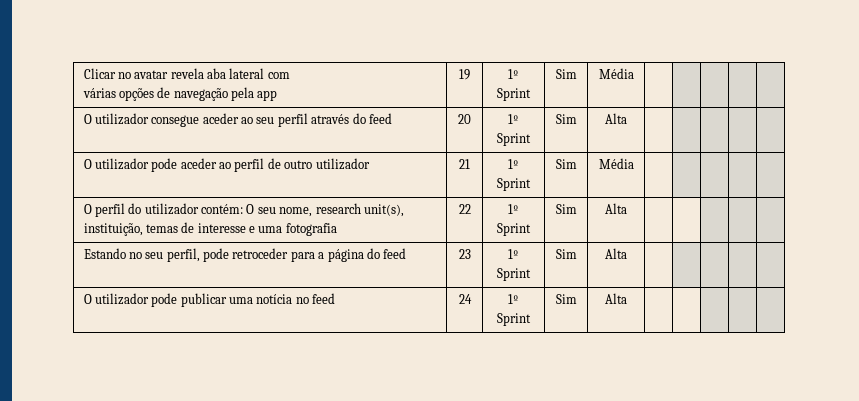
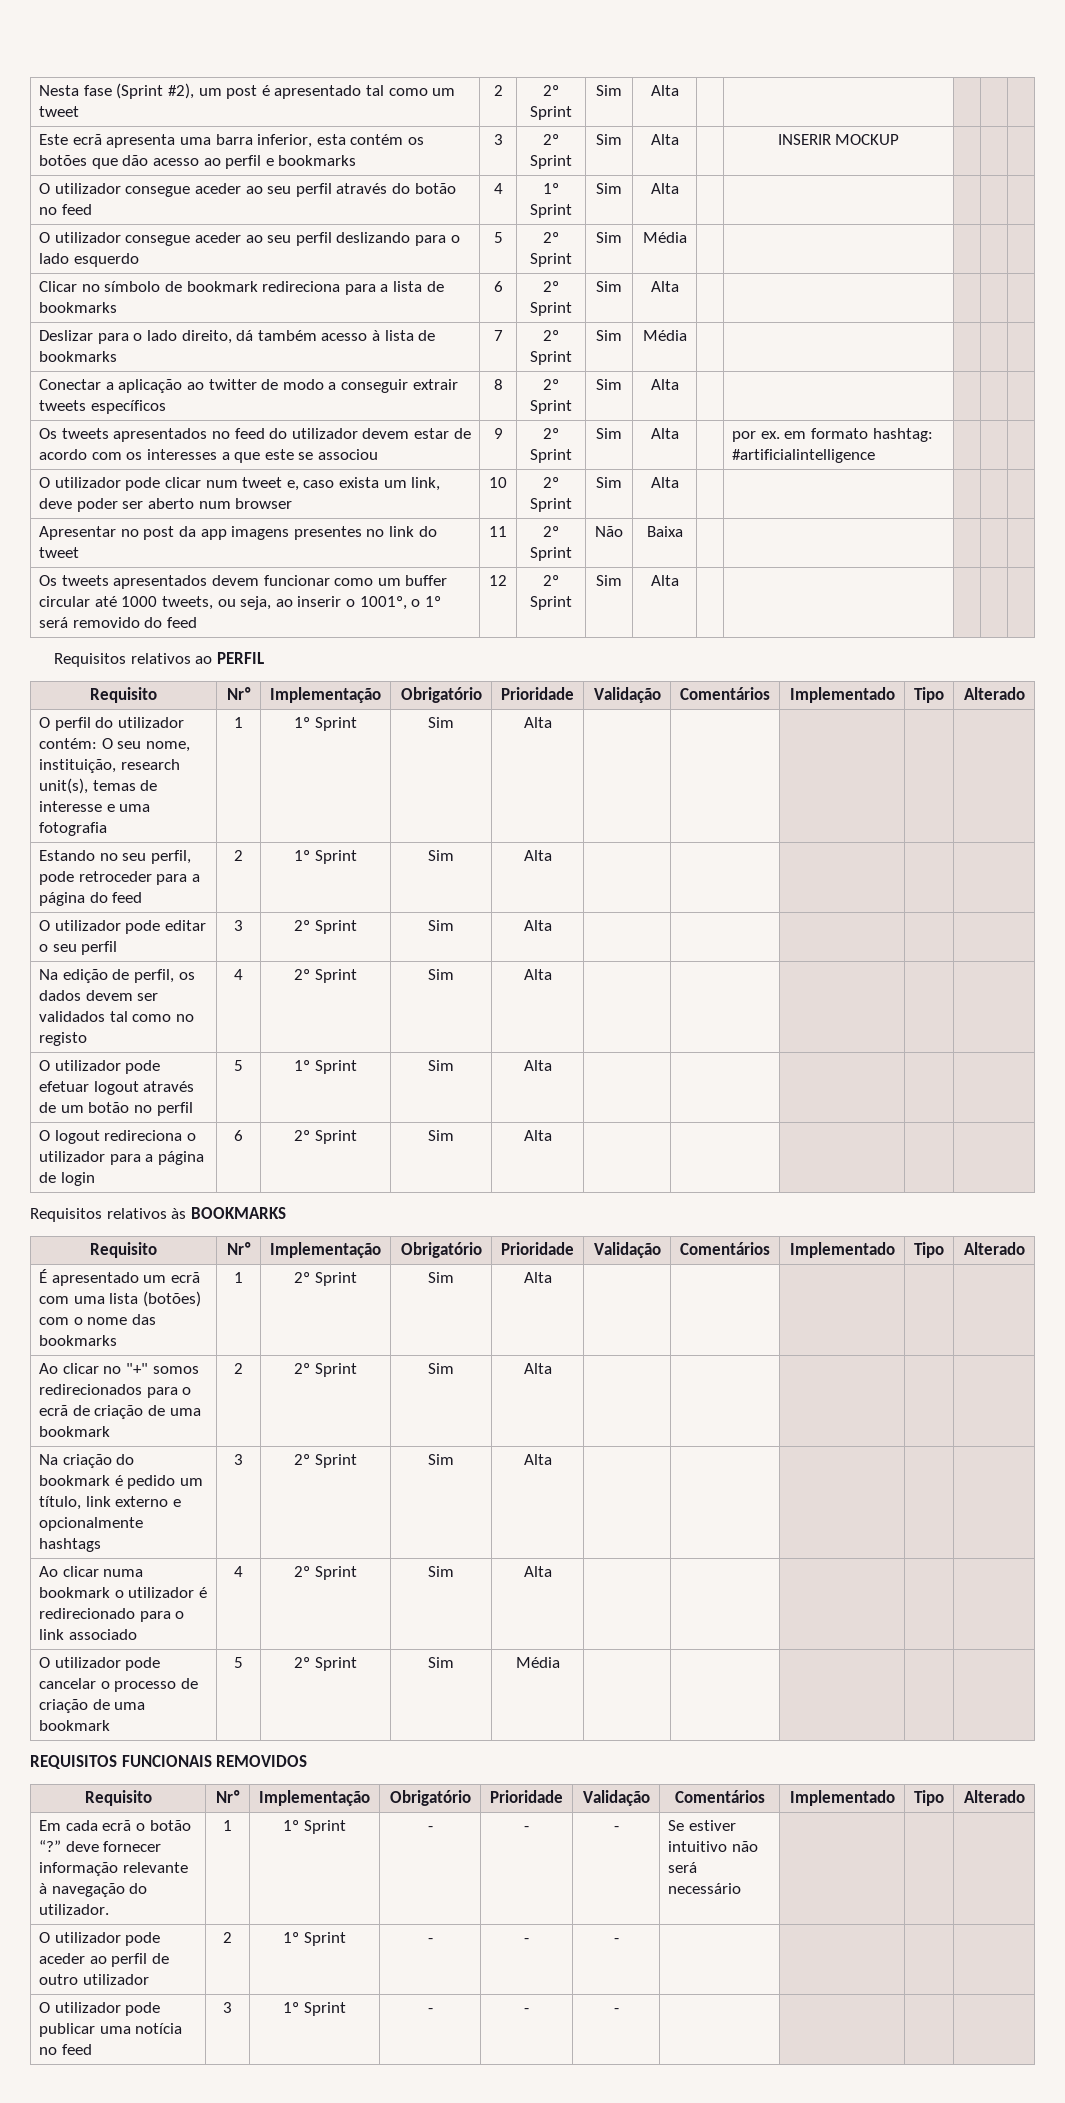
[83,68,290,79] [82,87,278,101] [459,69,470,80] [508,69,519,79] [497,88,531,101] [555,69,577,79] [598,68,634,79] Clicar no avatar revela aba lateral com // várias opções de navegação pela app | 19 | 1º Sprint | Sim | Média | | -> [39,83,456,99] [39,106,80,117] [493,85,503,96] [543,85,559,96] [530,106,572,120] [596,85,622,96] [650,85,679,96] [39,134,424,148] [39,155,357,169] [493,134,503,145] [543,134,559,145] [530,155,572,169] [596,134,622,145] [650,134,679,145] [777,134,900,145] Nesta fase (Sprint #2), um post é apresentado tal como um tweet | 2 | 2º Sprint | Sim | Alta | | | | | // Este ecrã apresenta uma barra inferior, esta contém os botões que dão acesso ao perfil e bookmarks | 3 | 2º Sprint | Sim | Alta | | INSERIR MOCKUP
[368,113,392,124] [458,114,471,124] [508,114,519,124] [497,133,531,146] [555,114,577,124] [605,113,627,124] [83,158,370,172] [459,159,470,169] [508,159,519,169] [497,178,531,191] [555,159,577,169] [598,158,634,169] feed | 20 | 1º Sprint | Sim | Alta | | | | | // O utilizador pode aceder ao perfil de outro utilizador | 21 | 1º Sprint | Sim | Média | | | | | -> [414,183,456,194] [39,204,92,215] [493,183,503,194] [543,183,559,194] [530,204,572,218] [596,183,622,194] [650,183,679,194] [39,232,460,246] [39,253,139,267] [493,232,503,243] [543,232,559,243] [530,253,572,267] [596,232,622,243] [642,232,687,243] [39,281,444,295] [39,302,118,313] [493,281,503,292] [543,281,559,292] [530,302,572,316] [596,281,622,292] [650,281,679,292] [39,330,436,344] [39,351,118,362] [493,330,503,341] [543,330,559,341] [530,351,572,365] [596,330,622,341] [642,330,687,341] [39,379,458,393] [39,400,166,414] [493,379,503,390] [543,379,559,390] [530,400,572,414] [596,379,622,390] [650,379,679,390] [39,428,471,442] [39,449,378,463] [493,428,503,439] [543,428,559,439] [530,449,572,463] [596,428,622,439] [650,428,679,439] [732,428,933,442] [732,449,876,463] [39,477,441,491] [39,498,293,512] [489,477,507,488] [543,477,559,488] [530,498,572,512] [596,477,622,488] [650,477,679,488] [39,526,437,540] [39,547,80,558] [489,526,507,537] [543,526,559,537] [530,547,572,561] [595,526,623,537] [646,526,683,537] [39,575,448,589] [39,596,441,610] [39,617,198,628] [489,575,507,586] [543,575,559,586] [530,596,572,610] [596,575,622,586] [650,575,679,586] [54,652,264,667] [90,687,157,703] [226,687,251,700] [270,687,381,703] [400,687,482,703] [501,687,574,700] [593,687,661,703] [680,687,770,700] [789,687,895,703] [914,687,944,703] [963,687,1025,700] botão no feed | 4 | 1º Sprint | Sim | Alta | | | | | // O utilizador consegue aceder ao seu perfil deslizando para o lado esquerdo | 5 | 2º Sprint | Sim | Média | | | | | // Clicar no símbolo de bookmark redireciona para a lista de bookmarks | 6 | 2º Sprint | Sim | Alta | | | | | // Deslizar para o lado direito, dá também acesso à lista de bookmarks | 7 | 2º Sprint | Sim | Média | | | | | // Conectar a aplicação ao twitter de modo a conseguir extrair tweets específicos | 8 | 2º Sprint | Sim | Alta | | | | | // Os tweets apresentados no feed do utilizador devem estar de acordo com os interesses a que este se associou | 9 | 2º Sprint | Sim | Alta | | por ex. em formato hashtag: #artificialintelligence | | | // O utilizador pode clicar num tweet e, caso exista um link, deve poder ser aberto num browser | 10 | 2º Sprint | Sim | Alta | | | | | // Apresentar no post da app imagens presentes no link do tweet | 11 | 2º Sprint | Não | Baixa | | | | | // Os tweets apresentados devem funcionar como um buffer circular até 1000 tweets, ou seja, ao inserir o 1001º, o 1º será removido do feed | 12 | 2º Sprint | Sim | Alta | | | | | // Requisitos relativos ao PERFIL // Requisito | Nrº | Implementação | Obrigatório | Prioridade | Validação | Comentários | Implementado | Tipo | Alterado
(313, 212) none -> [39,759,117,773] instituição,
[83,223,143,236] instituição, -> (89, 786) none
[458,204,471,214] 22 -> [234,717,243,728] 1
[458,249,471,259] [508,249,519,259] [497,268,531,281] [555,249,577,259] [605,248,627,259] [83,293,336,307] [458,294,472,304] [508,294,519,304] [497,313,531,326] [555,294,577,304] [605,293,627,304] 23 | 1º Sprint | Sim | Alta | | | | | // O utilizador pode publicar uma notícia no feed | 24 | 1º Sprint | Sim | Alta | -> [234,850,243,861] [294,850,357,864] [428,850,454,861] [523,850,552,861] [39,920,207,934] [39,941,118,955] [234,920,243,931] [294,920,357,934] [428,920,454,931] [523,920,552,931] [39,969,195,983] [39,990,159,1001] [39,1011,195,1022] [39,1032,88,1046] [234,969,243,980] [294,969,357,983] [428,969,454,980] [523,969,552,980] [39,1060,161,1074] [39,1081,195,1095] [39,1102,193,1116] [234,1060,243,1071] [294,1060,357,1074] [428,1060,454,1071] [523,1060,552,1071] [39,1130,197,1144] [39,1151,205,1165] [39,1172,95,1186] [234,1130,243,1141] [294,1130,357,1144] [428,1130,454,1141] [523,1130,552,1141] [30,1207,286,1222] [90,1242,157,1258] [226,1242,251,1255] [270,1242,381,1258] [400,1242,482,1258] [501,1242,574,1255] [593,1242,661,1258] [680,1242,770,1255] [789,1242,895,1258] [914,1242,944,1258] [963,1242,1025,1255] [39,1269,201,1286] [39,1291,202,1307] [39,1314,157,1325] [39,1335,118,1346] [234,1272,243,1283] [294,1272,357,1286] [428,1272,454,1283] [523,1272,552,1283] [39,1363,199,1374] [39,1384,192,1398] [39,1405,201,1419] [39,1426,111,1437] [234,1363,243,1374] [294,1363,357,1377] [428,1363,454,1374] [523,1363,552,1374] [39,1454,135,1468] [39,1475,204,1489] [39,1496,182,1510] [39,1517,144,1531] [39,1538,102,1552] [234,1454,243,1465] [294,1454,357,1468] [428,1454,454,1465] [523,1454,552,1465] [39,1566,144,1577] [39,1587,208,1598] [39,1608,185,1622] [39,1629,137,1640] [234,1566,243,1577] [294,1566,357,1580] [428,1566,454,1577] [523,1566,552,1577] [39,1657,161,1671] [39,1678,199,1692] [39,1699,146,1713] [39,1720,111,1731] [234,1657,243,1668] [294,1657,357,1671] [428,1657,454,1668] [515,1657,560,1668] [30,1755,308,1769] [84,1790,152,1806] [215,1790,240,1803] [259,1790,370,1806] [389,1790,471,1806] [490,1790,563,1803] [582,1790,650,1806] [674,1790,765,1803] [789,1790,895,1806] [914,1790,944,1806] [963,1790,1025,1803] [39,1820,191,1831] [39,1840,162,1852] [39,1862,188,1876] [39,1883,148,1897] [39,1904,110,1915] [223,1820,232,1831] [283,1820,346,1834] [427,1826,433,1831] [524,1826,529,1831] [613,1826,619,1831] [668,1820,736,1831] [668,1841,758,1852] [668,1862,698,1873] [668,1883,742,1894] [39,1932,161,1946] [39,1953,170,1967] [39,1974,149,1985] [223,1932,232,1943] [283,1932,346,1946] [427,1938,433,1943] [524,1938,529,1943] [613,1938,619,1943] [39,2002,161,2016] [39,2023,183,2037] [39,2044,92,2055] [223,2002,232,2013] [283,2002,346,2016] [427,2008,433,2013] [524,2008,529,2013] [613,2008,619,2013] 2 | 1º Sprint | Sim | Alta | | | | | // O utilizador pode editar o seu perfil | 3 | 2º Sprint | Sim | Alta | | | | | // Na edição de perfil, os dados devem ser validados tal como no registo | 4 | 2º Sprint | Sim | Alta | | | | | // O utilizador pode efetuar logout através de um botão no perfil | 5 | 1º Sprint | Sim | Alta | | | | | // O logout redireciona o utilizador para a página de login | 6 | 2º Sprint | Sim | Alta | | | | | // Requisitos relativos às BOOKMARKS // Requisito | Nrº | Implementação | Obrigatório | Prioridade | Validação | Comentários | Implementado | Tipo | Alterado // É apresentado um ecrã com uma lista (botões) com o nome das bookmarks | 1 | 2º Sprint | Sim | Alta | | | | | // Ao clicar no "+" somos redirecionados para o ecrã de criação de uma bookmark | 2 | 2º Sprint | Sim | Alta | | | | | // Na criação do bookmark é pedido um título, link externo e opcionalmente hashtags | 3 | 2º Sprint | Sim | Alta | | | | | // Ao clicar numa bookmark o utilizador é redirecionado para o link associado | 4 | 2º Sprint | Sim | Alta | | | | | // O utilizador pode cancelar o processo de criação de uma bookmark | 5 | 2º Sprint | Sim | Média | | | | | // REQUISITOS FUNCIONAIS REMOVIDOS // Requisito | Nrº | Implementação | Obrigatório | Prioridade | Validação | Comentários | Implementado | Tipo | Alterado // Em cada ecrã o botão “?” deve fornecer informação relevante à navegação do utilizador. | 1 | 1º Sprint | - | - | - | Se estiver intuitivo não será necessário | | | // O utilizador pode aceder ao perfil de outro utilizador | 2 | 1º Sprint | - | - | - | | | | // O utilizador pode publicar uma notícia no feed | 3 | 1º Sprint | - | - | -

